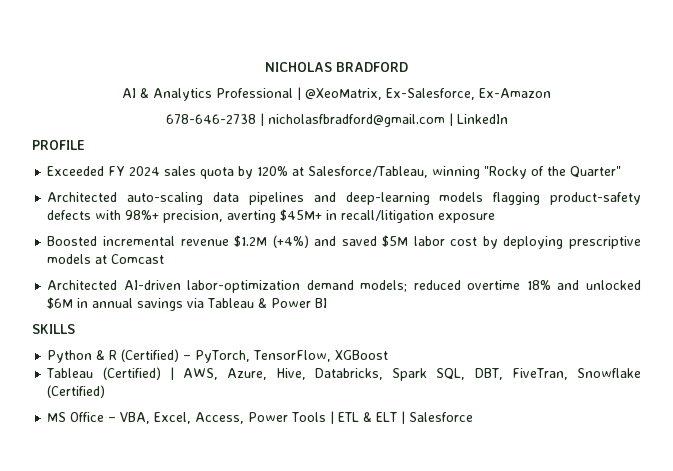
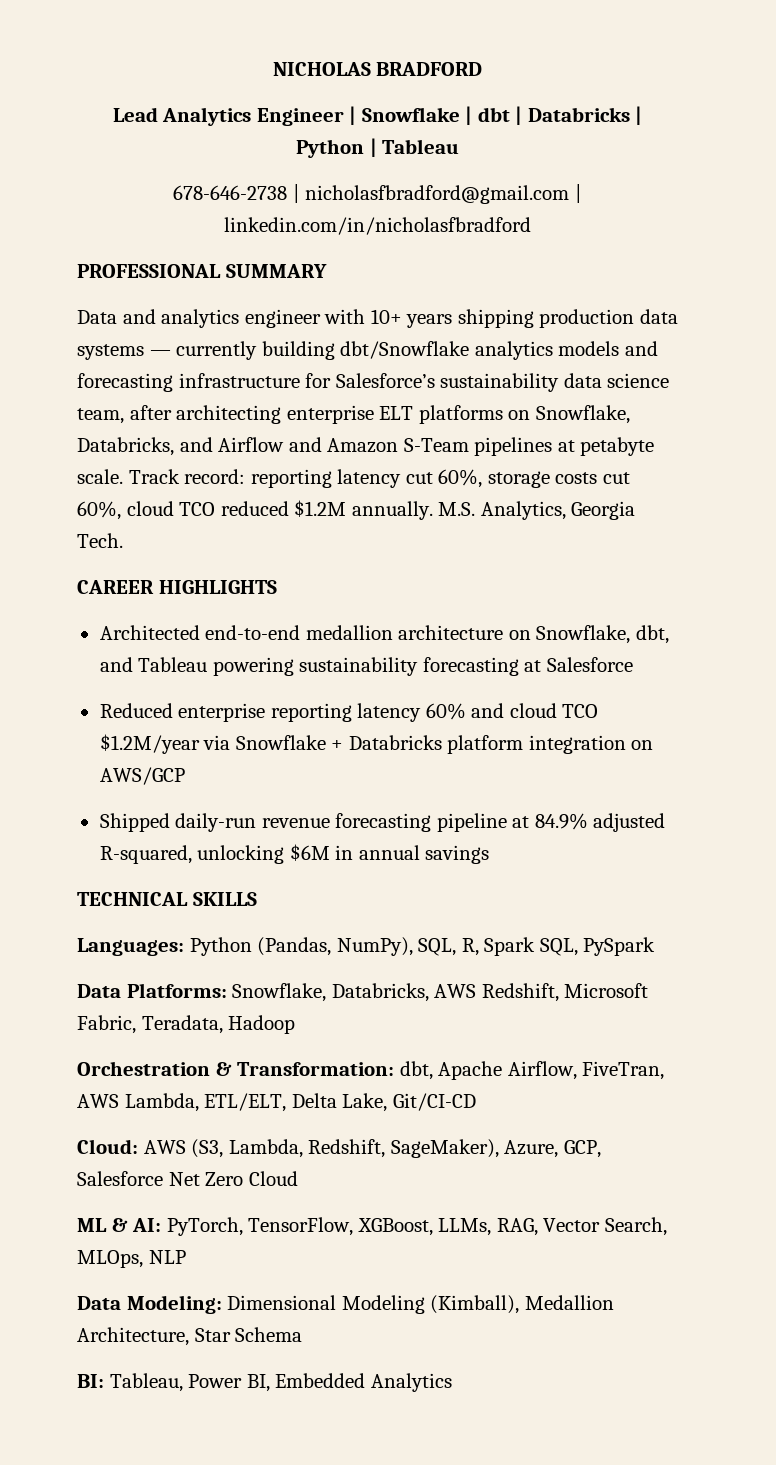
[122,87,551,101] [165,113,508,127] [32,140,85,150] [47,166,622,179] [47,192,641,205] [47,209,496,223] [47,235,641,249] [47,254,165,264] [47,280,641,293] [47,297,328,311] [32,324,75,334] [47,349,389,363] [46,367,642,381] [47,385,106,398] [47,411,474,424] AI & Analytics Professional | @XeoMatrix, Ex-Salesforce, Ex-Amazon // 678-646-2738 | nicholasfbradford@gmail.com | LinkedIn // PROFILE // Exceeded FY 2024 sales quota by 120% at Salesforce/Tableau, winning "Rocky of the Quarter" // Architected auto-scaling data pipelines and deep-learning models flagging product-safety defects with 98%+ precision, averting $45M+ in recall/litigation exposure // Boosted incremental revenue $1.2M (+4%) and saved $5M labor cost by deploying prescriptive models at Comcast // Architected AI-driven labor-optimization demand models; reduced overtime 18% and unlocked $6M in annual savings via Tableau & Power BI // SKILLS // Python & R (Certified) – PyTorch, TensorFlow, XGBoost // Tableau (Certified) | AWS, Azure, Hive, Databricks, Spark SQL, DBT, FiveTran, Snowflake (Certified) // MS Office – VBA, Excel, Access, Power Tools | ETL & ELT | Salesforce -> [112,106,643,126] [295,138,460,158] [173,184,582,204] [224,217,531,235] [77,264,327,278] [77,309,678,328] [77,341,658,360] [77,373,670,392] [77,405,630,424] [77,437,655,456] [77,469,630,488] [77,500,636,520] [77,533,123,548] [77,580,277,594] [99,625,669,644] [99,657,633,676] [99,703,599,722] [99,734,654,754] [99,767,185,785] [99,813,666,832] [99,844,490,864] [77,892,257,906] [77,937,656,956] [77,983,649,1002] [77,1015,296,1034] [77,1061,665,1080] [77,1093,476,1112] [77,1139,601,1158] [77,1171,298,1186] [77,1217,667,1236] [77,1250,186,1268] [77,1295,614,1314] [77,1327,303,1346] [77,1373,452,1392] Lead Analytics Engineer | Snowflake | dbt | Databricks | Python | Tableau // 678-646-2738 | nicholasfbradford@gmail.com | linkedin.com/in/nicholasfbradford // PROFESSIONAL SUMMARY // Data and analytics engineer with 10+ years shipping production data systems — currently building dbt/Snowflake analytics models and forecasting infrastructure for Salesforce’s sustainability data science team, after architecting enterprise ELT platforms on Snowflake, Databricks, and Airflow and Amazon S-Team pipelines at petabyte scale. Track record: reporting latency cut 60%, storage costs cut 60%, cloud TCO reduced $1.2M annually. M.S. Analytics, Georgia Tech. // CAREER HIGHLIGHTS // Architected end-to-end medallion architecture on Snowflake, dbt, and Tableau powering sustainability forecasting at Salesforce // Reduced enterprise reporting latency 60% and cloud TCO $1.2M/year via Snowflake + Databricks platform integration on AWS/GCP // Shipped daily-run revenue forecasting pipeline at 84.9% adjusted R-squared, unlocking $6M in annual savings // TECHNICAL SKILLS // Languages: Python (Pandas, NumPy), SQL, R, Spark SQL, PySpark // Data Platforms: Snowflake, Databricks, AWS Redshift, Microsoft Fabric, Teradata, Hadoop // Orchestration & Transformation: dbt, Apache Airflow, FiveTran, AWS Lambda, ETL/ELT, Delta Lake, Git/CI-CD // Cloud: AWS (S3, Lambda, Redshift, SageMaker), Azure, GCP, Salesforce Net Zero Cloud // ML & AI: PyTorch, TensorFlow, XGBoost, LLMs, RAG, Vector Search, MLOps, NLP // Data Modeling: Dimensional Modeling (Kimball), Medallion Architecture, Star Schema // BI: Tableau, Power BI, Embedded Analytics

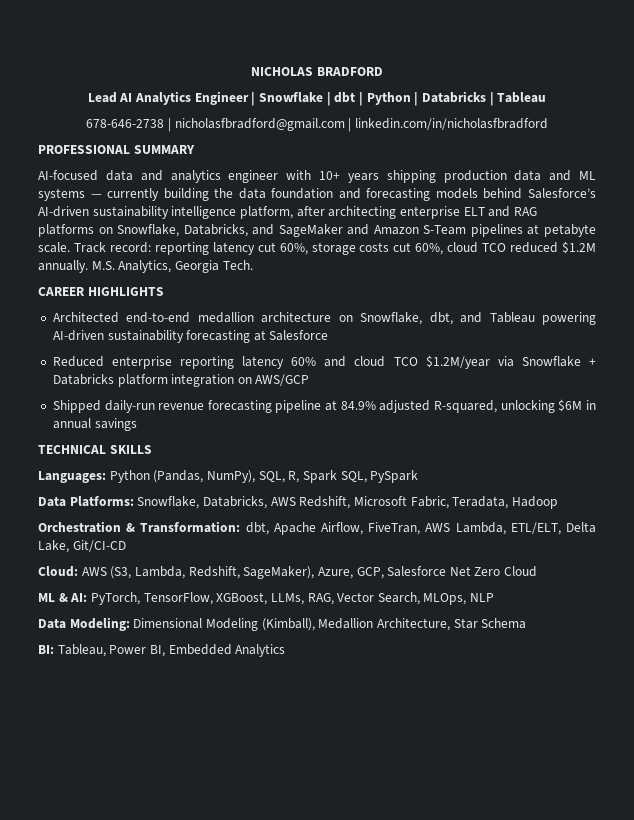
(158, 114) none -> [119,93,133,102] AI
[527,106,643,125] [295,139,364,158] Databricks | Python -> [366,91,486,106] Python | Databricks
[77,310,117,324] Data -> [38,170,133,181] AI-focused data
(678, 316) none -> [549,170,596,181] and ML
[340,341,658,360] [77,373,670,392] [77,408,124,424] dbt/Snowflake analytics models and forecasting infrastructure for Salesforce’s sustainability data science team, -> [214,188,596,201] [38,206,293,219] the data foundation and forecasting models behind Salesforce’s AI-driven sustainability intelligence platform,
(414, 413) none -> [488,206,537,217] and RAG
[218,437,285,452] Airflow -> [278,224,343,237] SageMaker
(294, 666) none -> [52,330,104,341] AI-driven

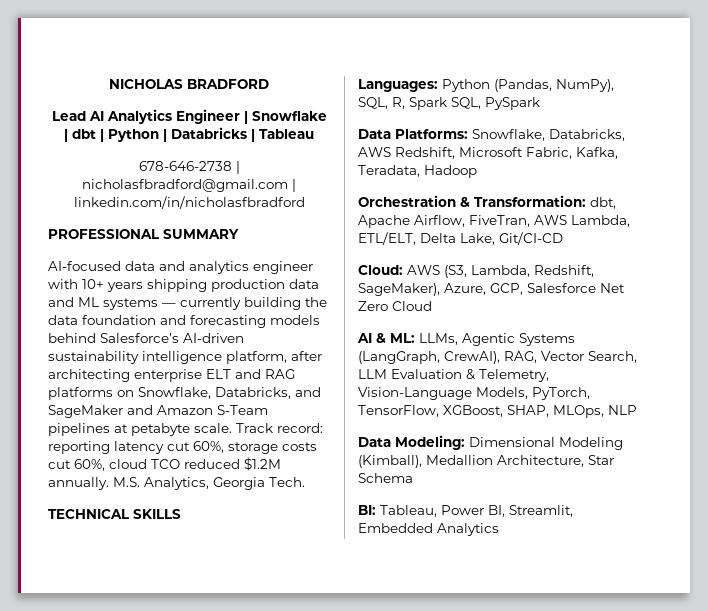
[38,287,164,296] [52,312,596,325] [52,330,329,343] [52,355,597,369] [52,374,310,387] [52,399,596,413] [52,418,137,431] // CAREER HIGHLIGHTS // Architected end-to-end medallion architecture on Snowflake, dbt, and Tableau powering AI-driven sustainability forecasting at Salesforce // Reduced enterprise reporting latency 60% and cloud TCO $1.2M/year via Snowflake + Databricks platform integration on AWS/GCP // Shipped daily-run revenue forecasting pipeline at 84.9% adjusted R-squared, unlocking $6M in annual savings -> (305, 482) none
(449, 502) none -> [576,147,618,159] Kafka,
[38,592,420,605] ML & AI: PyTorch, TensorFlow, XGBoost, LLMs, RAG, Vector Search, -> [357,333,575,346] [358,351,637,364] [358,369,549,382] [358,387,590,400] [358,405,549,417] AI & ML: LLMs, Agentic Systems (LangGraph, CrewAI), RAG, Vector Search, LLM Evaluation & Telemetry, Vision-Language Models, PyTorch, TensorFlow, XGBoost, SHAP,
(165, 651) none -> [509,505,573,517] Streamlit,

